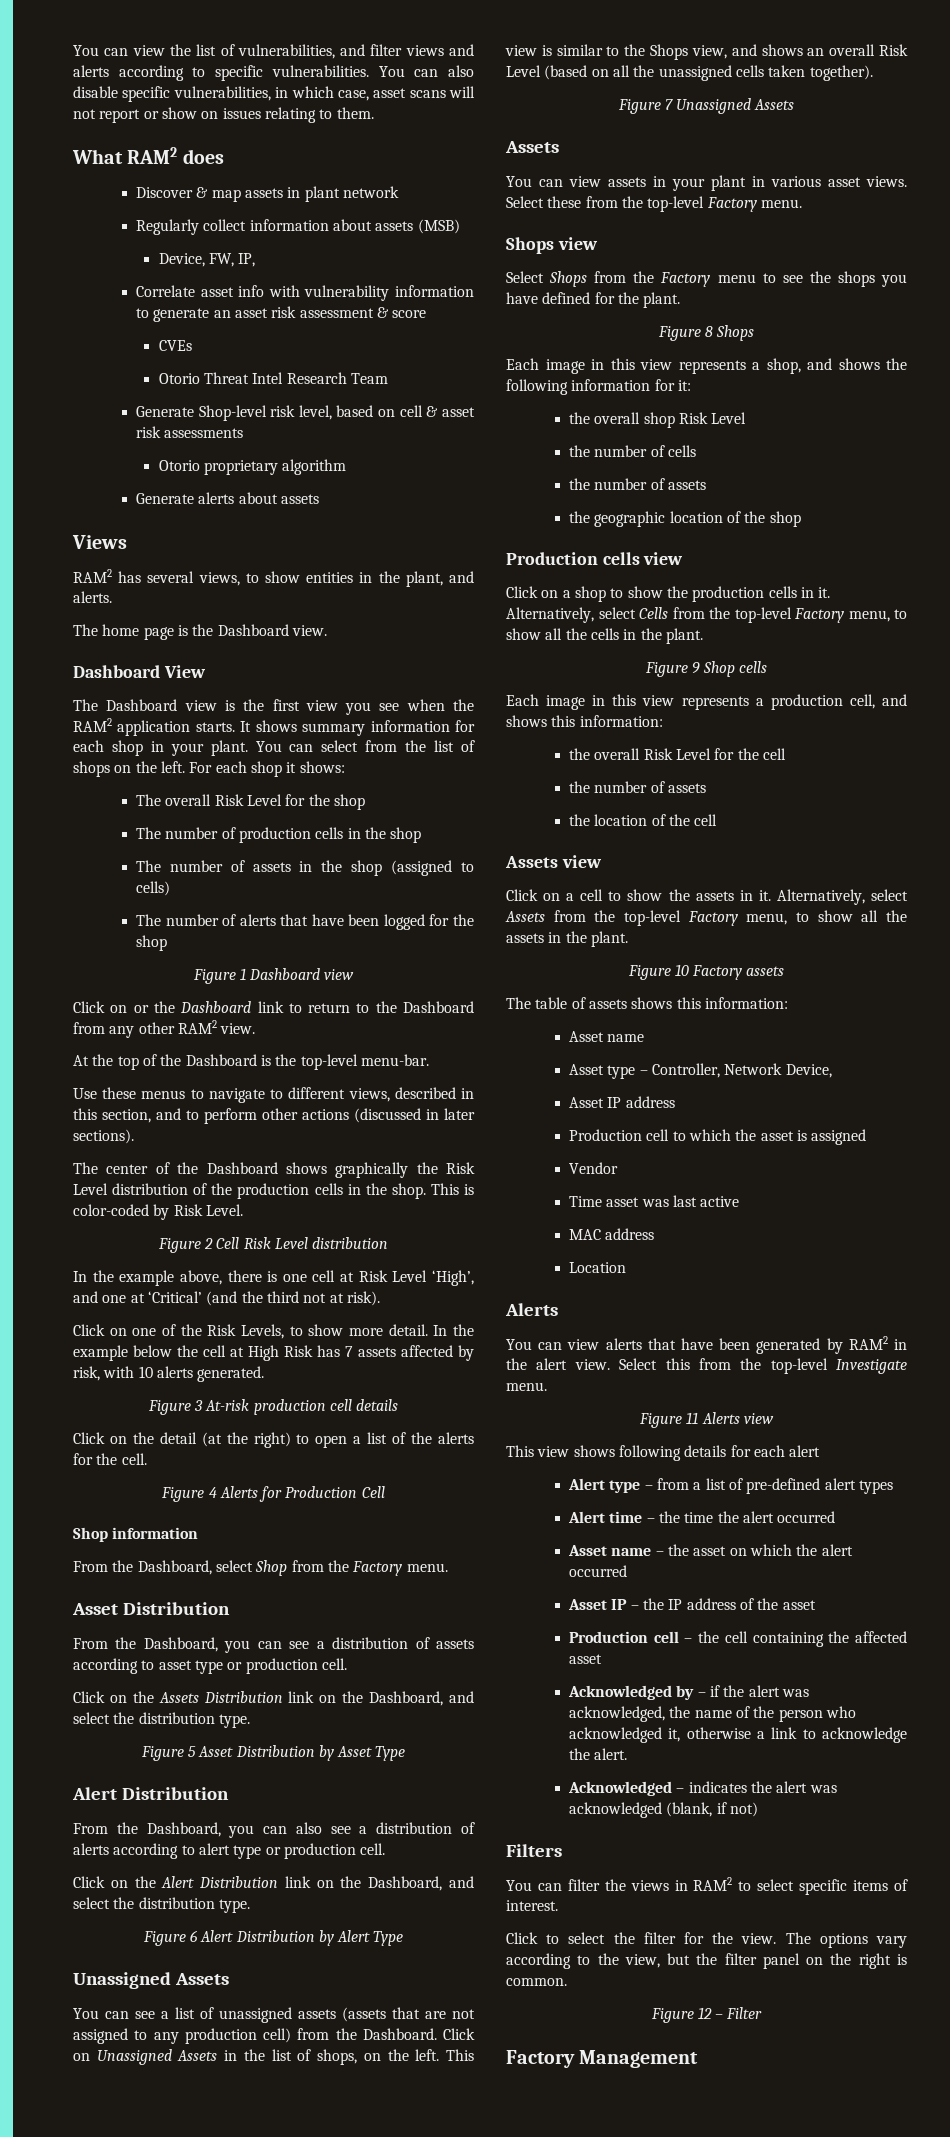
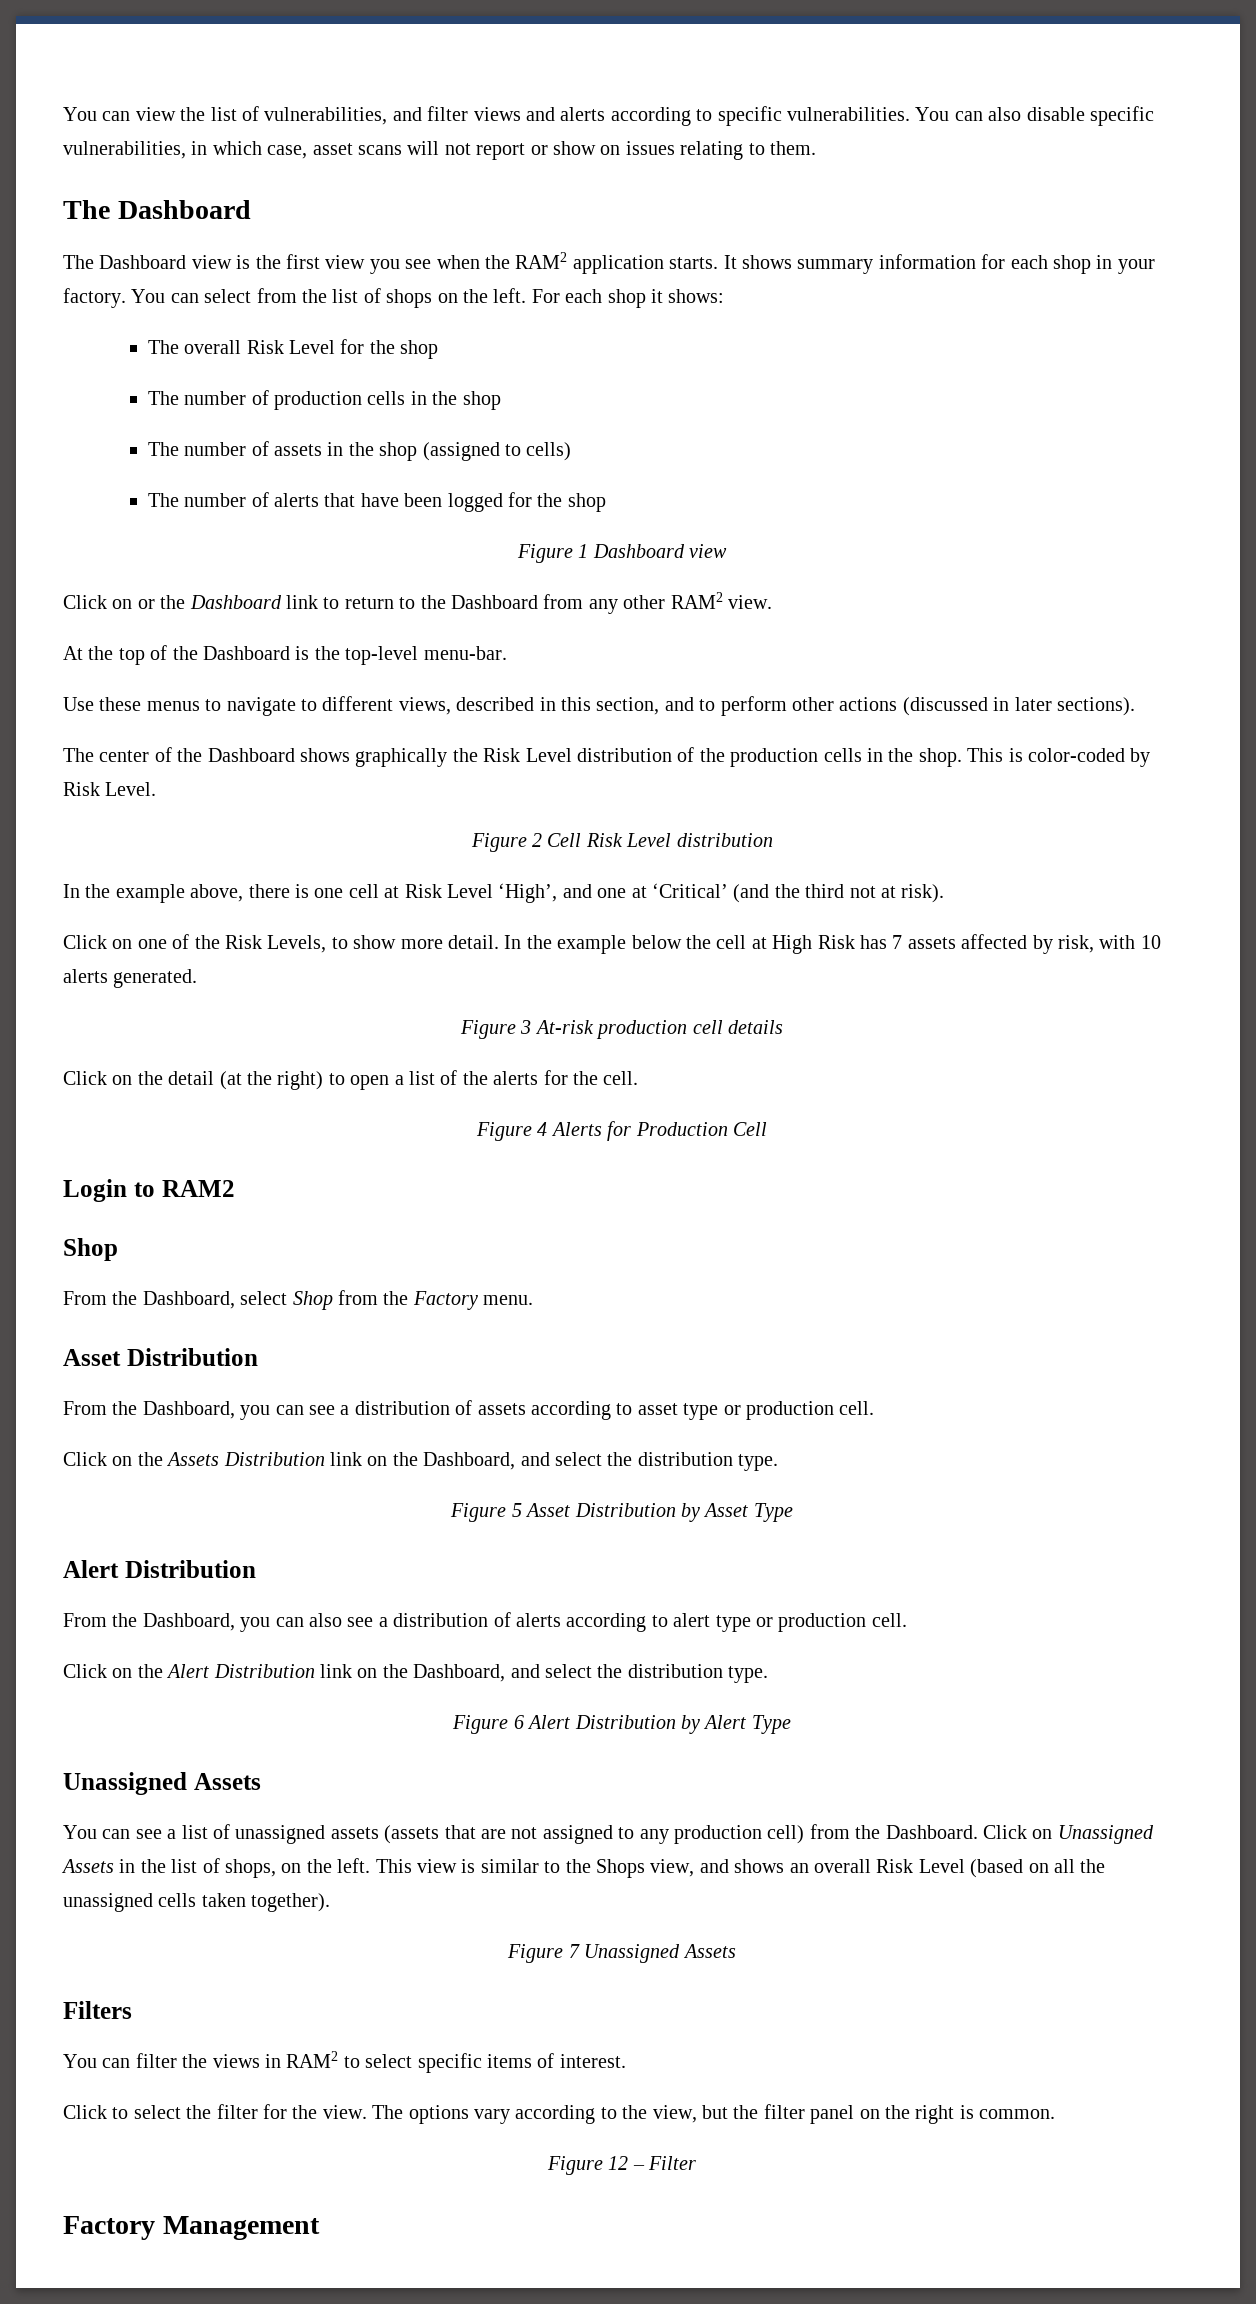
[72,147,224,164] [135,186,399,202] [135,219,460,235] [158,253,256,267] [135,285,475,301] [135,306,427,322] [158,340,192,351] [158,372,388,384] [135,405,475,421] [135,426,244,438] [158,459,347,475] [135,492,319,504] [72,535,127,549] [73,569,474,587] [73,591,112,603] [73,624,327,640] [73,665,206,678] What RAM2 does // Discover & map assets in plant network // Regularly collect information about assets (MSB) // Device, FW, IP, // Correlate asset info with vulnerability information to generate an asset risk assessment & score // CVEs // Otorio Threat Intel Research Team // Generate Shop-level risk level, based on cell & asset risk assessments // Otorio proprietary algorithm // Generate alerts about assets // Views // RAM2 has several views, to show entities in the plant, and alerts. // The home page is the Dashboard view. // Dashboard View -> [63,200,251,219] The Dashboard
[210,740,248,756] plant. -> [63,288,126,308] factory.
[73,1527,199,1542] // Shop information -> [63,1179,235,1202] [63,1238,118,1261] // Login to RAM2 // Shop
[505,141,559,153] [506,175,907,191] [506,196,802,212] [506,237,598,254] [506,271,907,287] [506,292,681,308] [657,325,755,341] [506,358,907,374] [506,379,691,395] [568,412,747,428] [568,445,696,457] [568,478,706,490] [568,511,801,527] [506,552,684,565] [506,586,831,602] [506,607,907,623] [506,628,703,644] [645,661,767,677] [506,694,907,710] [506,715,663,727] [568,748,786,760] [568,781,706,793] [568,814,718,826] [505,855,602,868] [506,889,908,905] [505,910,907,926] [506,931,628,947] [627,964,785,980] [506,997,788,1009] [568,1031,645,1042] [568,1063,832,1079] [568,1096,675,1108] [568,1129,867,1145] [568,1162,618,1174] [568,1195,740,1207] [568,1228,655,1240] [568,1262,626,1273] [505,1303,558,1316] [506,1336,907,1354] [506,1358,907,1374] [506,1382,547,1391] [639,1412,774,1428] [506,1445,821,1461] [567,1478,893,1494] [567,1511,836,1523] [567,1544,853,1556] [568,1565,627,1577] [567,1598,816,1610] [568,1631,907,1647] [568,1654,602,1664] [567,1685,809,1700] [568,1706,856,1722] [568,1727,907,1743] [568,1748,628,1760] [567,1781,837,1796] [568,1802,758,1818] // Assets // You can view assets in your plant in various asset views. Select these from the top-level Factory menu. // Shops view // Select Shops from the Factory menu to see the shops you have defined for the plant. // Figure 8 Shops // Each image in this view represents a shop, and shows the following information for it: // the overall shop Risk Level // the number of cells // the number of assets // the geographic location of the shop // Production cells view // Click on a shop to show the production cells in it. Alternatively, select Cells from the top-level Factory menu, to show all the cells in the plant. // Figure 9 Shop cells // Each image in this view represents a production cell, and shows this information: // the overall Risk Level for the cell // the number of assets // the location of the cell // Assets view // Click on a cell to show the assets in it. Alternatively, select Assets from the top-level Factory menu, to show all the assets in the plant. // Figure 10 Factory assets // The table of assets shows this information: // Asset name // Asset type – Controller, Network Device, // Asset IP address // Production cell to which the asset is assigned // Vendor // Time asset was last active // MAC address // Location // Alerts // You can view alerts that have been generated by RAM2 in the alert view. Select this from the top-level Investigate menu. // Figure 11 Alerts view // This view shows following details for each alert // Alert type – from a list of pre-defined alert types // Alert time – the time the alert occurred // Asset name – the asset on which the alert occurred // Asset IP – the IP address of the asset // Production cell – the cell containing the affected asset // Acknowledged by – if the alert was acknowledged, the name of the person who acknowledged it, otherwise a link to acknowledge the alert. // Acknowledged – indicates the alert was acknowledged (blank, if not) -> (736, 1951) none

